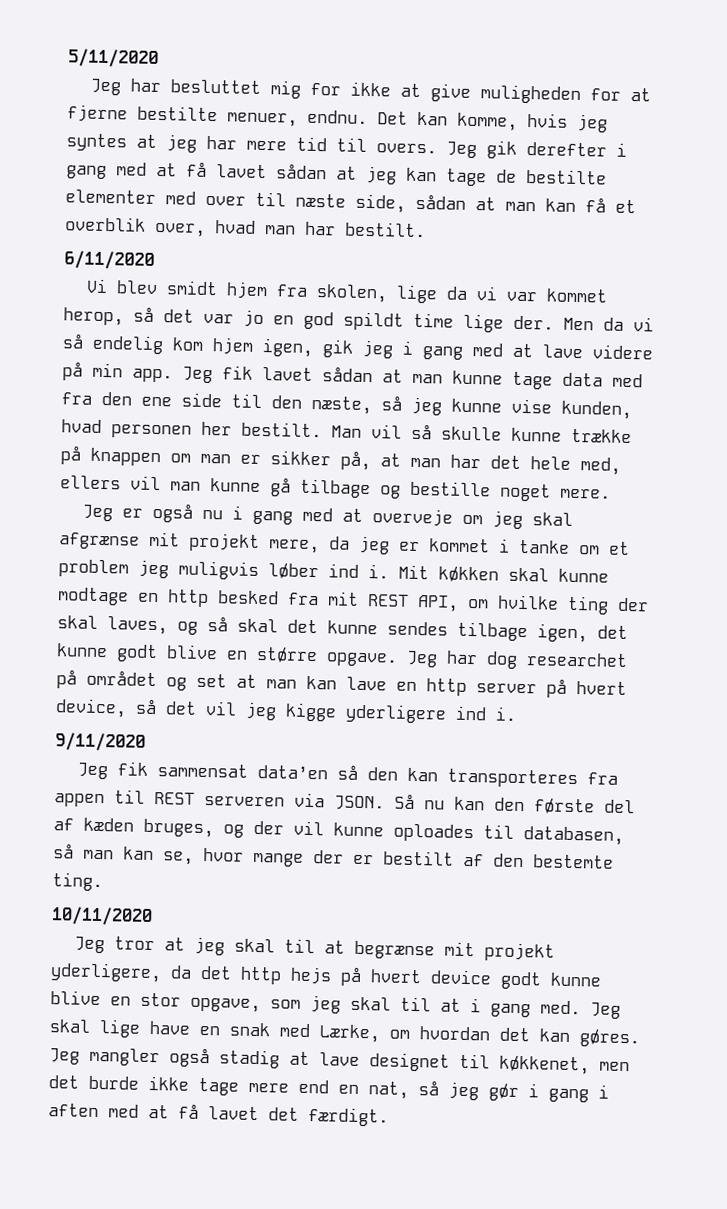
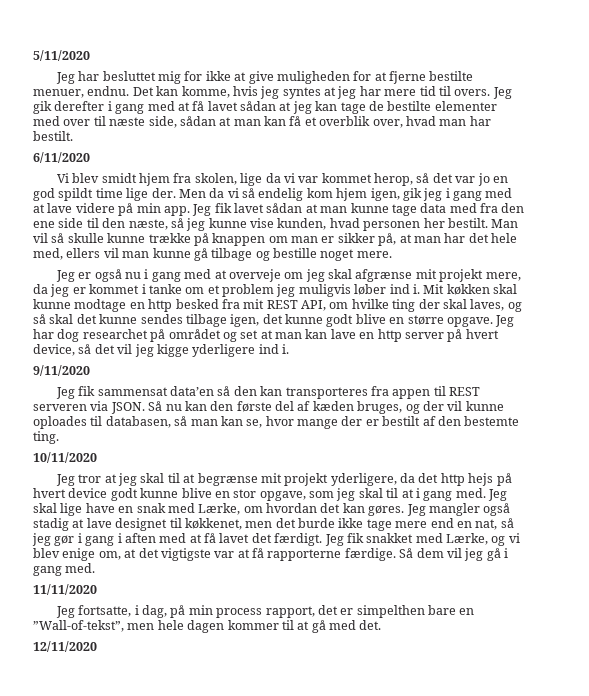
(389, 1117) none -> [324,533,520,546] [33,548,508,561] [33,563,96,576] [33,584,97,595] [55,605,475,618] [33,620,382,633] [33,641,97,652] Jeg fik snakket med Lærke, og vi blev enige om, at det vigtigste var at få rapporterne færdige. Så dem vil jeg gå i gang med. // 11/11/2020 // Jeg fortsatte, i dag, på min process rapport, det er simpelthen bare en ”Wall-of-tekst”, men hele dagen kommer til at gå med det. // 12/11/2020

